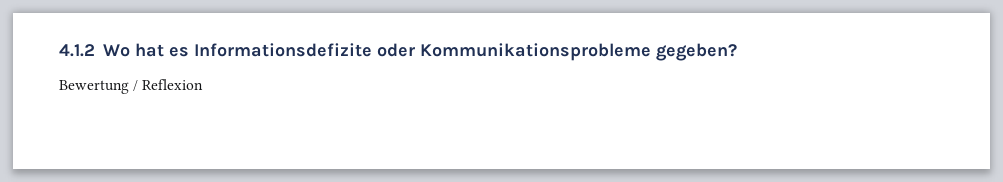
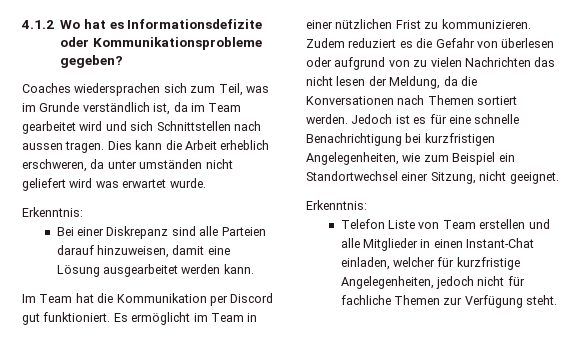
[59,79,204,94] Bewertung / Reflexion -> [22,83,269,96] [22,102,242,115] [22,121,261,134] [22,140,270,153] [22,159,233,172] [22,178,206,191] [22,207,83,217] [56,226,266,239] [56,245,230,258] [56,264,254,277] [22,293,274,306] [22,312,258,325] [306,19,531,29] [306,38,555,48] [306,57,556,70] [306,76,477,89] [306,95,518,105] [306,114,520,124] [306,133,495,146] [306,152,515,165] [306,171,559,184] [306,200,367,210] [340,219,550,229] [340,238,535,251] [340,257,520,270] [340,276,525,289] [340,295,558,308] Coaches wiedersprachen sich zum Teil, was im Grunde verständlich ist, da im Team gearbeitet wird und sich Schnittstellen nach aussen tragen. Dies kann die Arbeit erheblich erschweren, da unter umständen nicht geliefert wird was erwartet wurde. // Erkenntnis: // Bei einer Diskrepanz sind alle Parteien darauf hinzuweisen, damit eine Lösung ausgearbeitet werden kann. // Im Team hat die Kommunikation per Discord gut funktioniert. Es ermöglicht im Team in einer nützlichen Frist zu kommunizieren. Zudem reduziert es die Gefahr von überlesen oder aufgrund von zu vielen Nachrichten das nicht lesen der Meldung, da die Konversationen nach Themen sortiert werden. Jedoch ist es für eine schnelle Benachrichtigung bei kurzfristigen Angelegenheiten, wie zum Beispiel ein Standortwechsel einer Sitzung, nicht geeignet. // Erkenntnis: // Telefon Liste von Team erstellen und alle Mitglieder in einen Instant-Chat einladen, welcher für kurzfristige Angelegenheiten, jedoch nicht für fachliche Themen zur Verfügung steht.

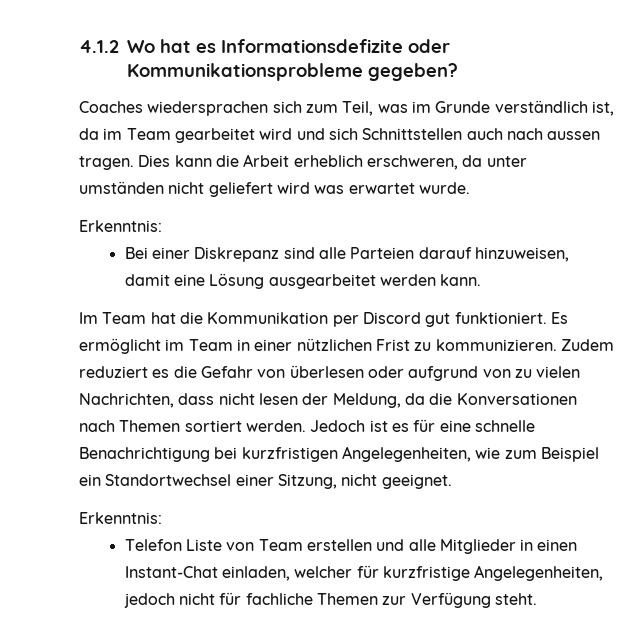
(231, 126) none -> [466,128,503,140] auch
[464,57,556,67] Nachrichten das -> [79,393,215,408] Nachrichten, dass

